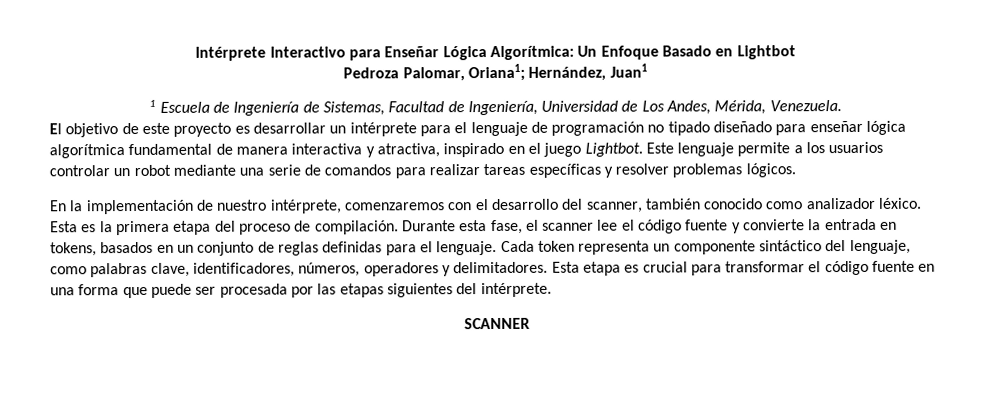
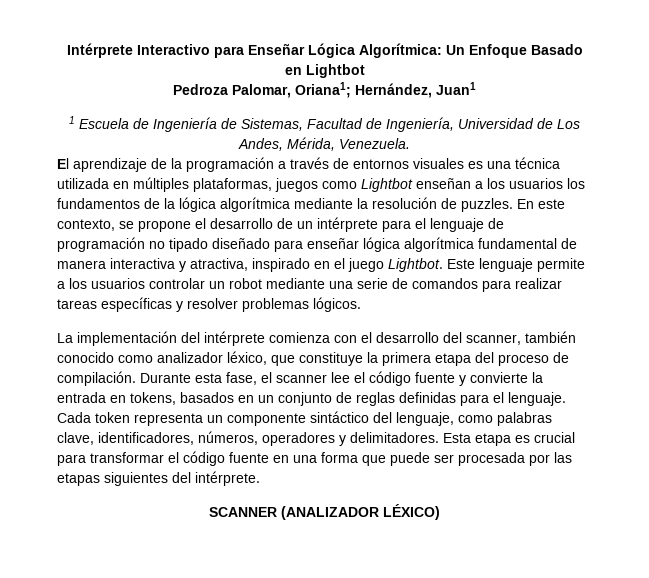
[65,122,326,138] objetivo de este proyecto es desarrollar -> [73,157,560,172] [57,177,585,192] [57,197,565,212] [57,218,293,232] aprendizaje de la programación a través de entornos visuales es una técnica utilizada en múltiples plataformas, juegos como Lightbot enseñan a los usuarios los fundamentos de la lógica algorítmica mediante la resolución de puzzles. En este contexto, se propone el desarrollo de
[50,199,445,215] En la implementación de nuestro intérprete, comenzaremos -> [57,331,330,346] La implementación del intérprete comienza
[878,197,923,209] [50,221,97,233] léxico. Esta es -> [227,351,363,366] léxico, que constituye
(530, 323) none -> [281,504,440,520] (ANALIZADOR LÉXICO)

